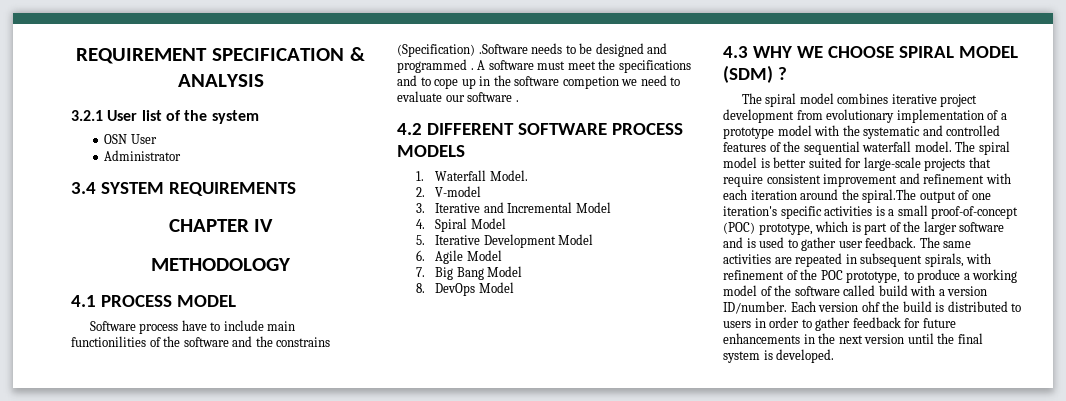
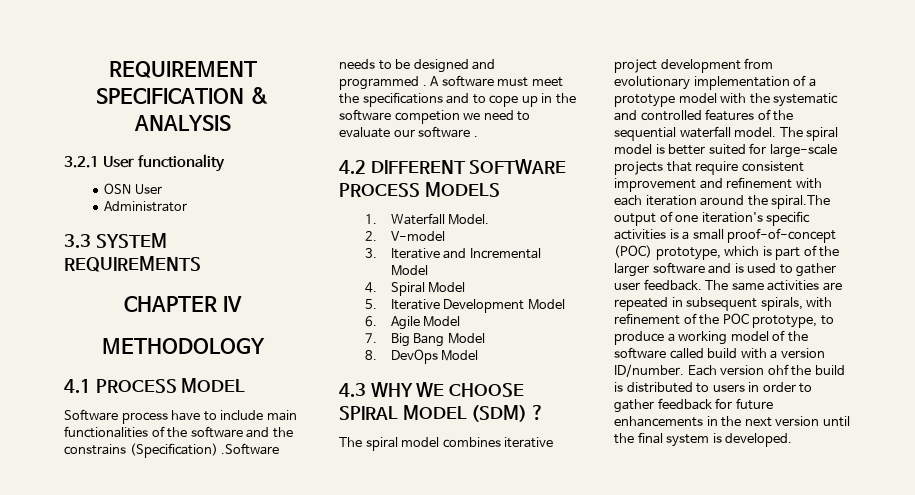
[141,110,259,124] list of the system -> [138,154,226,172] functionality
[71,182,96,194] 3.4 -> [64,234,91,248] 3.3
[71,336,146,347] functionilities -> [64,426,148,438] functionalities

